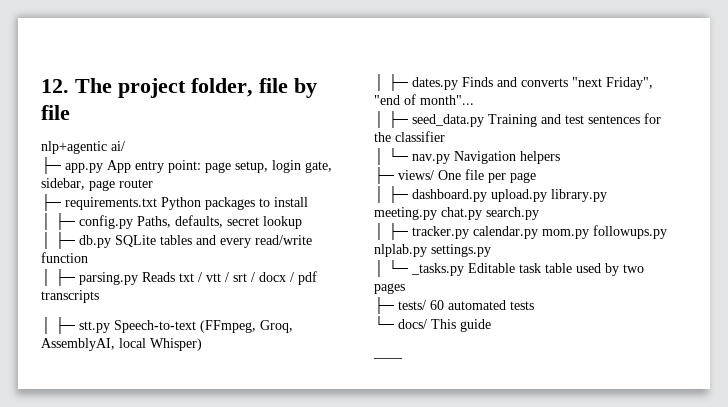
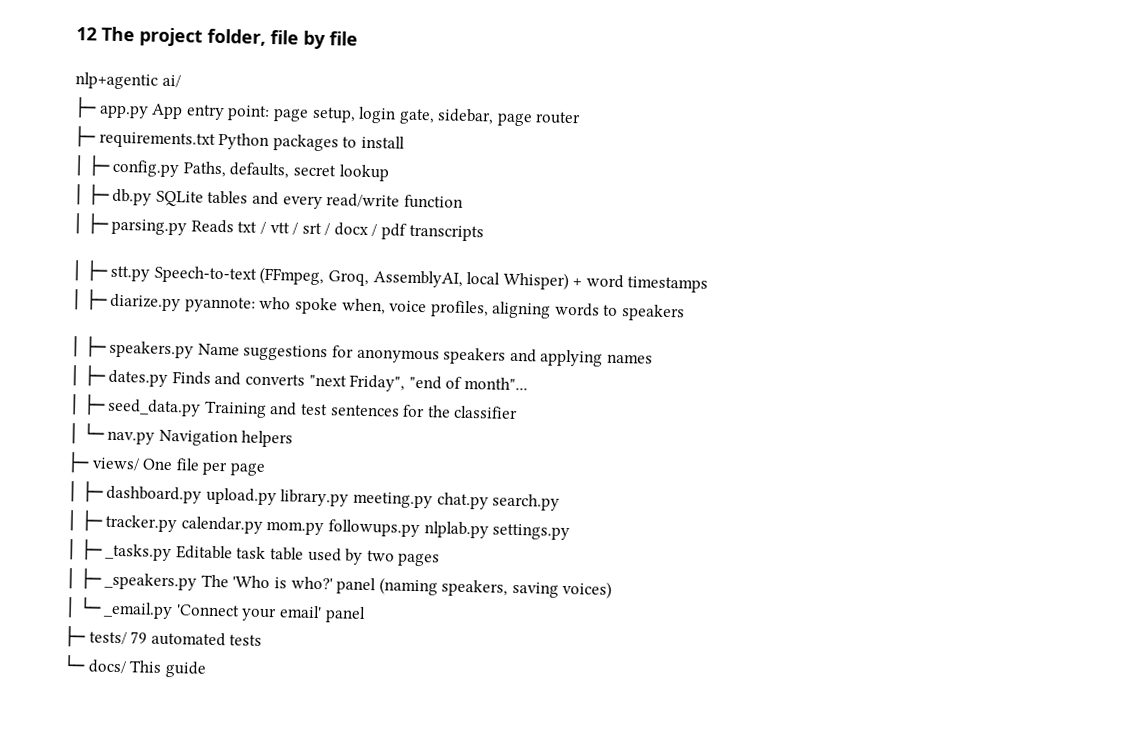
[41,79,69,93] 12. -> [76,27,97,41] 12
(202, 344) none -> [572,274,709,293] [71,289,686,322] [70,336,653,367] + word timestamps // │ ├─ diarize.py pyannote: who spoke when, voice profiles, aligning words to speakers // │ ├─ speakers.py Name suggestions for anonymous speakers and applying names
[388,260,408,273] └─ -> [80,539,103,561] ├─
(405, 288) none -> [65,567,613,599] [64,596,366,623] // │ ├─ _speakers.py The 'Who is who?' panel (naming speakers, saving voices) // │ └─ _email.py 'Connect your email' panel
[430,300,444,310] 60 -> [130,631,148,644] 79
[373,357,403,359] // ____ -> (207, 669) none

